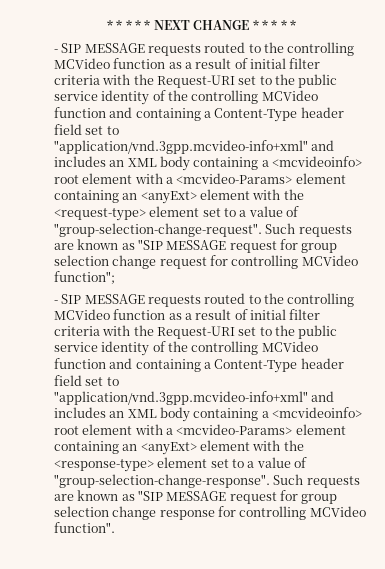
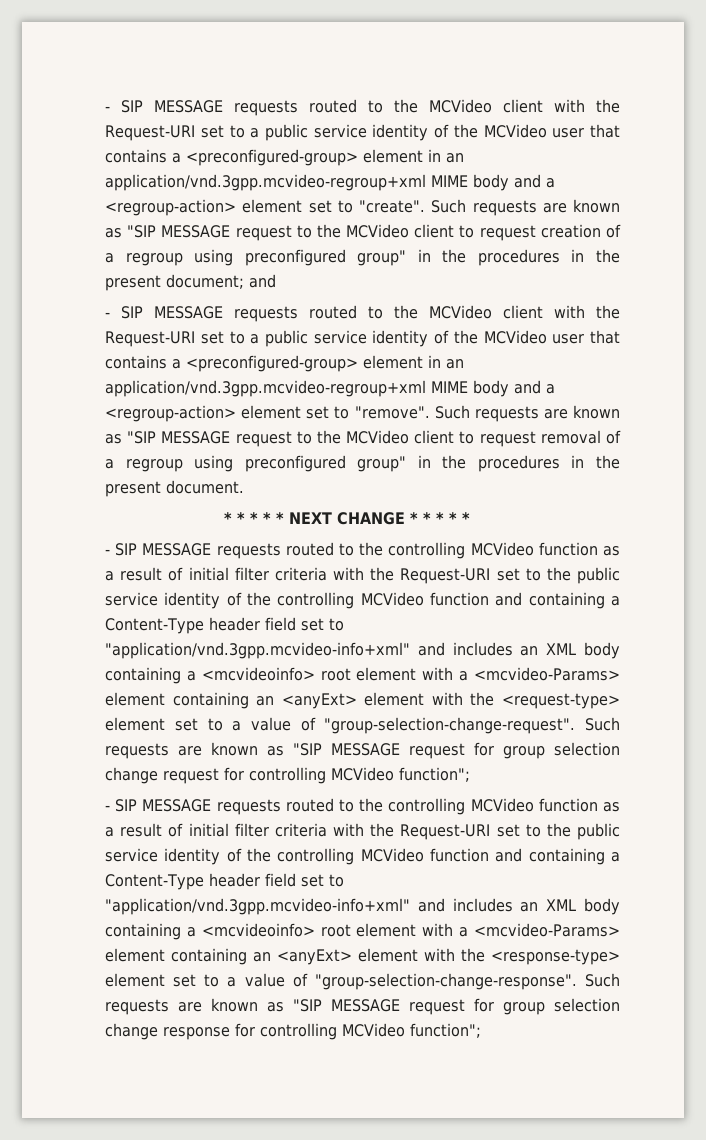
(106, 25) none -> [105,99,620,116] [105,124,621,141] [105,149,465,166] [105,174,556,191] [105,199,621,216] [105,224,621,241] [105,249,621,266] [105,274,277,291] [105,305,620,322] [105,330,621,347] [105,355,465,372] [105,380,556,397] [105,405,621,422] [105,430,621,447] [105,455,621,472] [105,480,245,497] - SIP MESSAGE requests routed to the MCVideo client with the Request-URI set to a public service identity of the MCVideo user that contains a <preconfigured-group> element in an application/vnd.3gpp.mcvideo-regroup+xml MIME body and a <regroup-action> element set to "create". Such requests are known as "SIP MESSAGE request to the MCVideo client to request creation of a regroup using preconfigured group" in the procedures in the present document; and // - SIP MESSAGE requests routed to the MCVideo client with the Request-URI set to a public service identity of the MCVideo user that contains a <preconfigured-group> element in an application/vnd.3gpp.mcvideo-regroup+xml MIME body and a <regroup-action> element set to "remove". Such requests are known as "SIP MESSAGE request to the MCVideo client to request removal of a regroup using preconfigured group" in the procedures in the present document. //
[53,522,115,533] function". -> [410,1023,482,1038] function";

